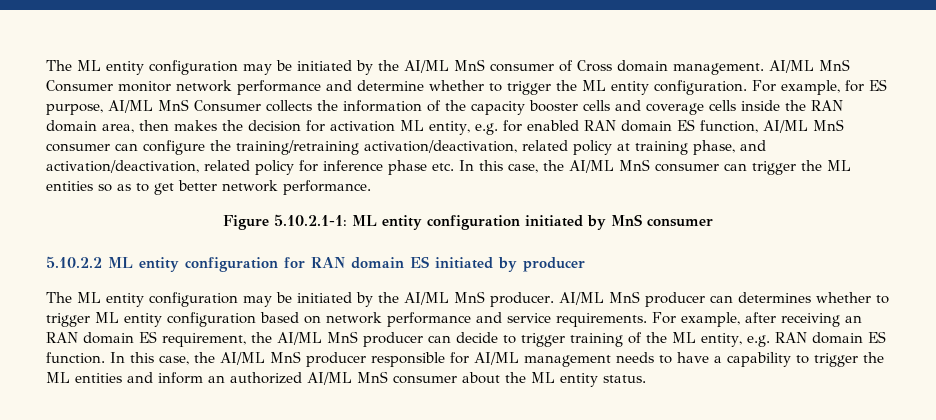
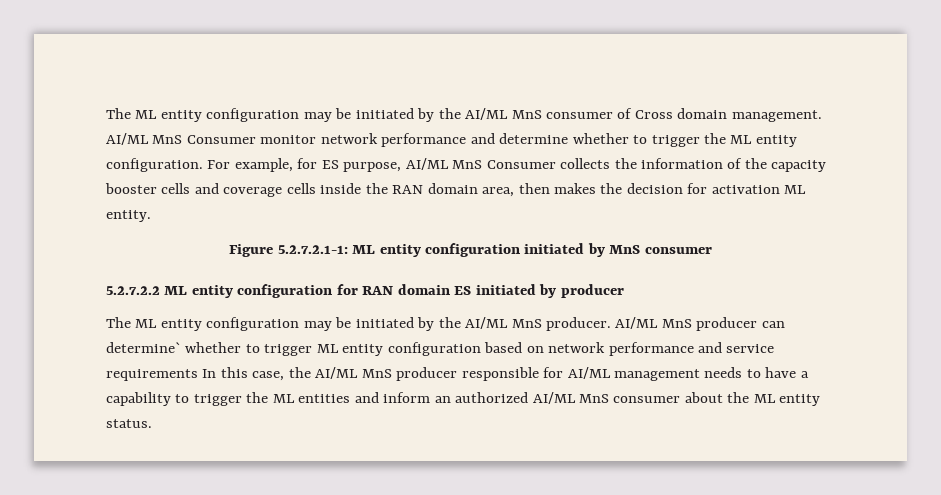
[429,119,844,135] [46,140,766,155] [46,159,851,175] [46,180,371,195] entity, e.g. for enabled RAN domain ES function, AI/ML MnS consumer can configure the training/retraining activation/deactivation, related policy at training phase, and activation/deactivation, related policy for inference phase etc. In this case, the AI/ML MnS consumer can trigger the ML entities so as to get better network performance. -> [106,210,151,222] entity.
[274,214,347,226] 5.10.2.1-1: -> [277,245,348,254] 5.2.7.2.1-1:
[46,256,102,268] 5.10.2.2 -> [106,286,160,295] 5.2.7.2.2
[737,292,811,303] determines -> [106,342,181,353] determine`
[556,312,862,327] [46,331,886,347] [46,352,105,364] requirements. For example, after receiving an RAN domain ES requirement, the AI/ML MnS producer can decide to trigger training of the ML entity, e.g. RAN domain ES function. -> [106,369,198,381] requirements

